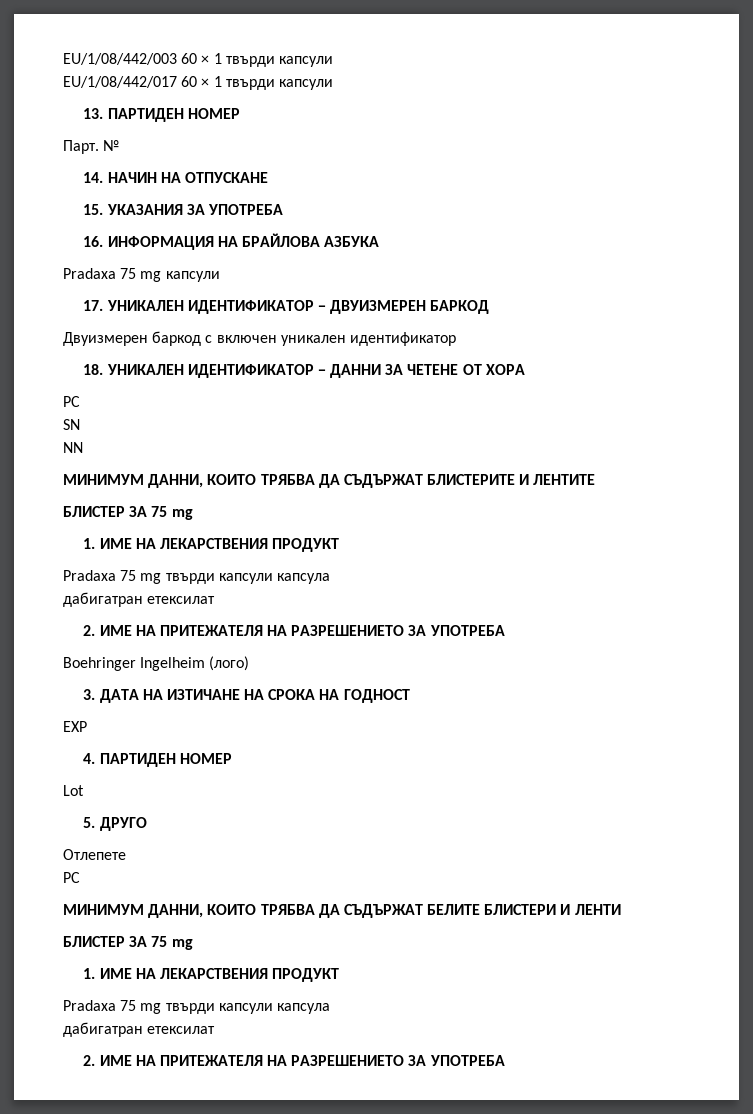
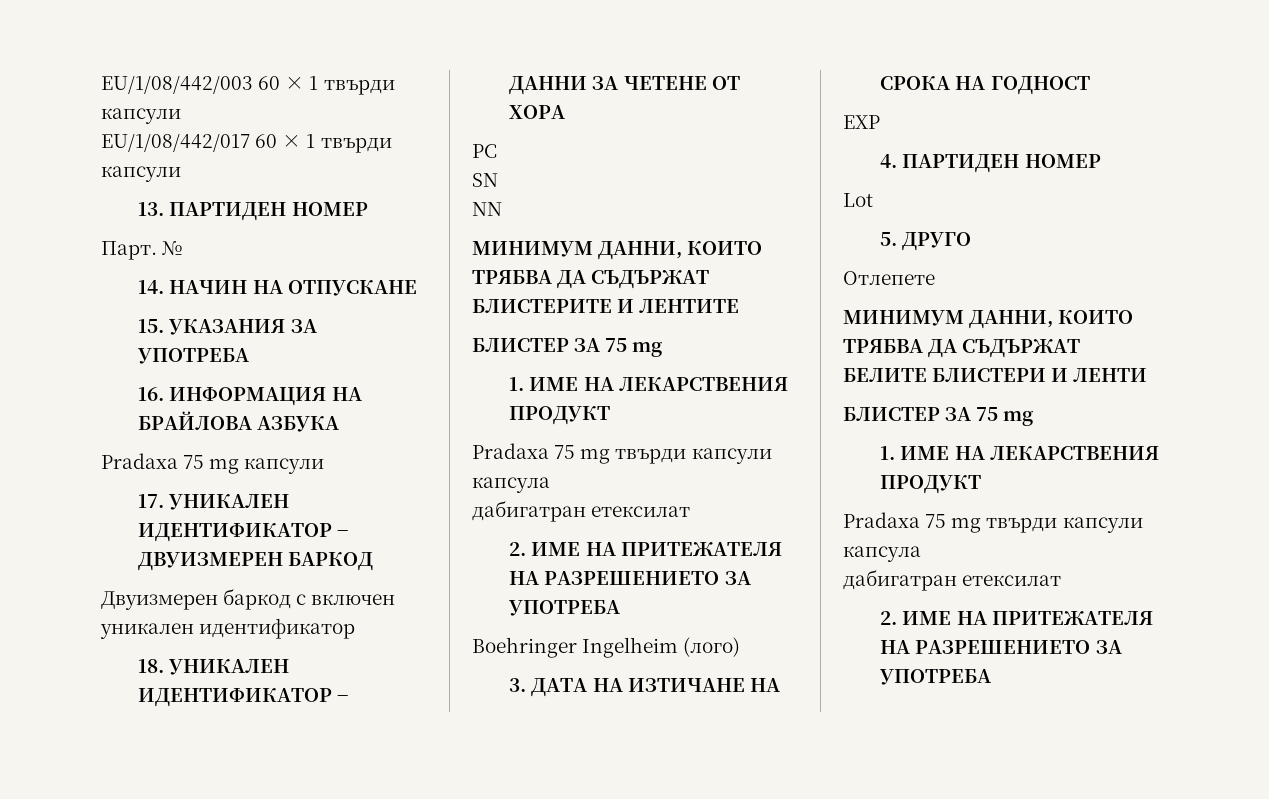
[63,872,80,883] // PC -> (935, 278) none

